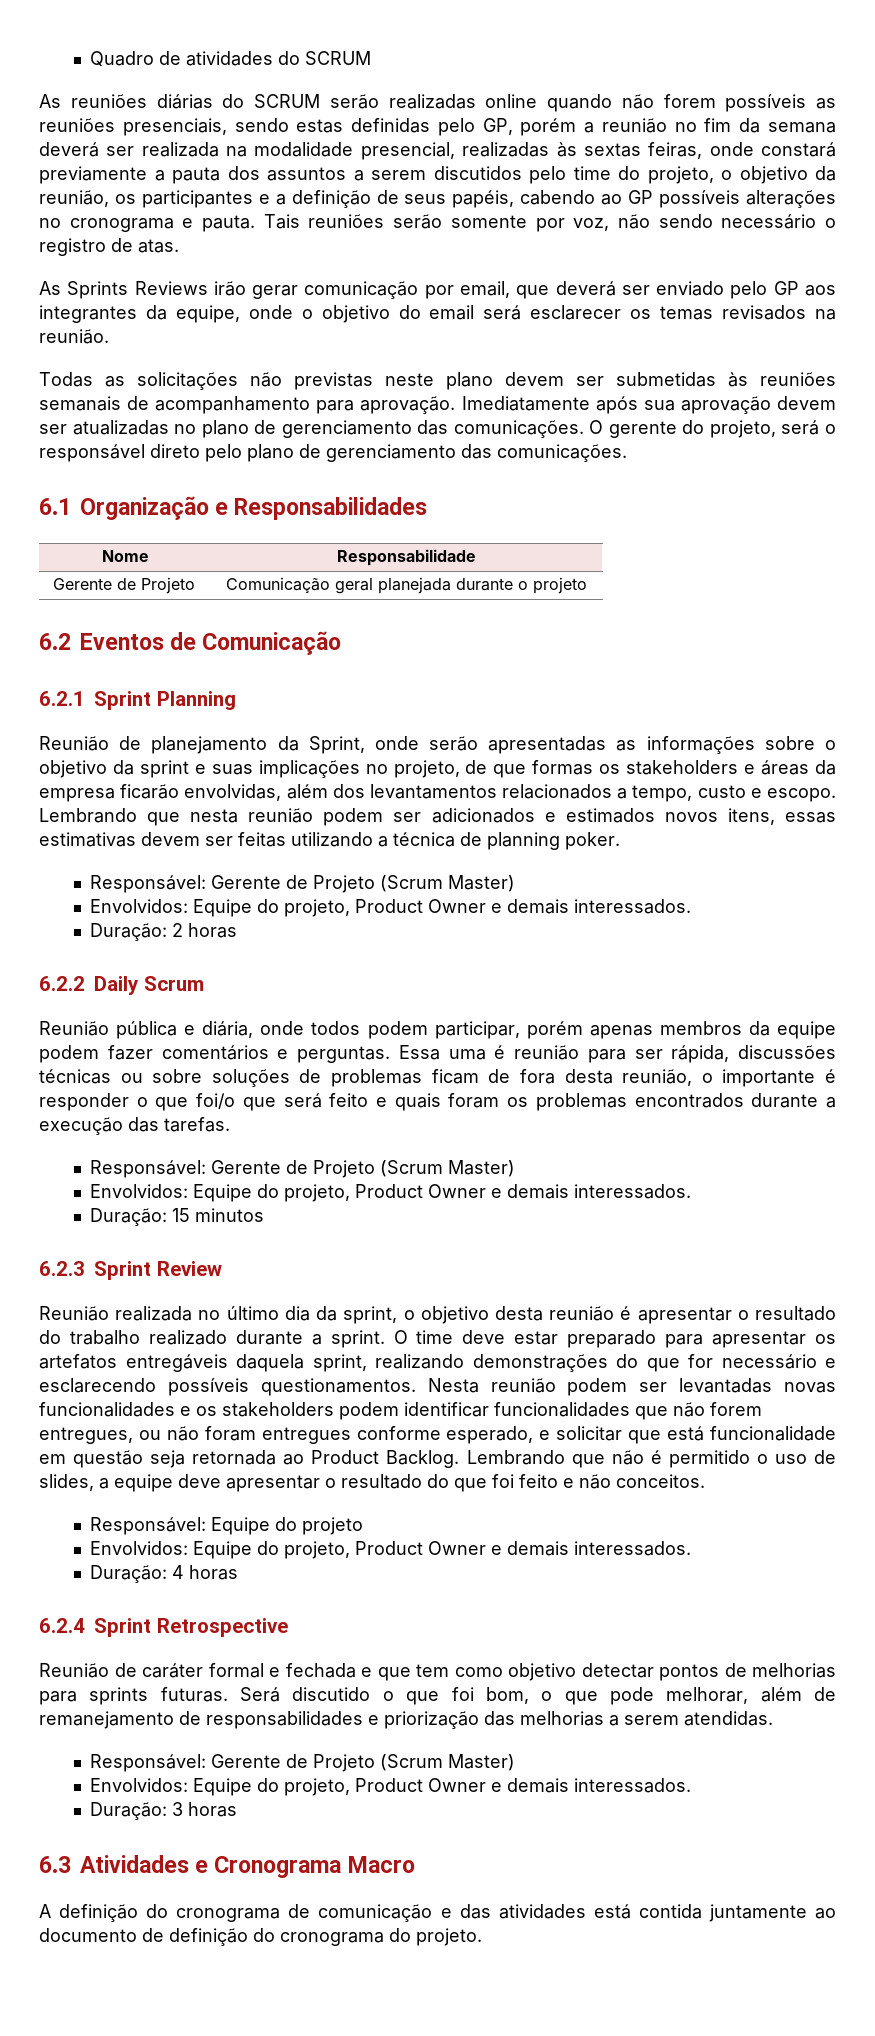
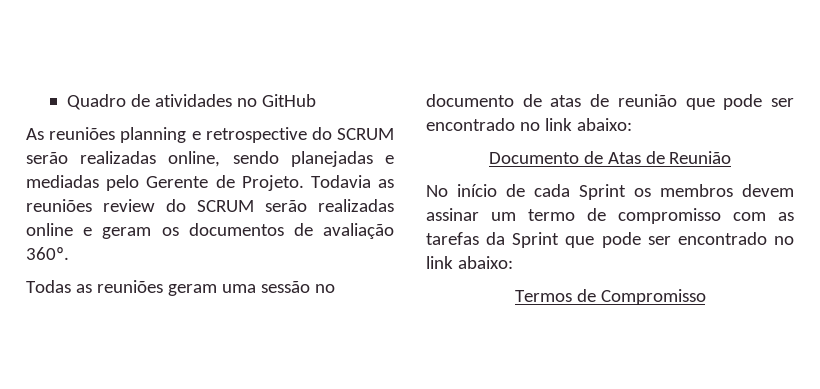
[277,51,371,65] do SCRUM -> [236,94,316,107] no GitHub
[156,94,213,109] diárias -> [120,127,394,143] [26,151,394,167] [26,175,394,191] [26,199,155,212] planning e retrospective do SCRUM serão realizadas online, sendo planejadas e mediadas pelo Gerente de Projeto. Todavia as reuniões review
[547,94,836,112] [39,118,836,136] [39,142,837,160] [39,166,836,184] [39,190,836,208] [39,214,837,232] [39,238,179,256] [39,281,837,299] [39,305,836,323] [39,329,109,344] [39,372,836,390] [39,396,836,414] [39,420,837,438] [39,444,627,462] [39,496,428,520] [101,550,149,562] [336,549,476,566] [52,577,195,594] [226,577,587,594] [39,631,342,655] [39,691,236,710] [39,736,836,754] [39,760,836,778] [39,784,836,802] [39,808,836,826] [39,832,620,850] [89,875,515,893] [89,899,691,917] [89,923,237,941] [39,976,204,995] [39,1021,837,1039] [39,1045,836,1063] [39,1069,837,1087] [39,1093,836,1111] [39,1117,230,1135] [89,1160,515,1178] [89,1184,691,1202] [89,1208,264,1226] [39,1261,222,1280] [39,1306,836,1324] [39,1330,836,1348] [39,1354,836,1372] [39,1378,836,1396] [39,1402,762,1420] [39,1426,836,1444] [39,1450,836,1468] [39,1474,705,1492] [89,1517,363,1535] [89,1541,691,1559] [89,1565,238,1583] [39,1618,288,1637] [39,1663,836,1681] [39,1687,836,1705] [39,1711,773,1729] [89,1754,515,1772] [89,1778,691,1796] [89,1802,237,1820] [39,1855,415,1878] [39,1904,837,1922] [39,1928,482,1946] quando não forem possíveis as reuniões presenciais, sendo estas definidas pelo GP, porém a reunião no fim da semana deverá ser realizada na modalidade presencial, realizadas às sextas feiras, onde constará previamente a pauta dos assuntos a serem discutidos pelo time do projeto, o objetivo da reunião, os participantes e a definição de seus papéis, cabendo ao GP possíveis alterações no cronograma e pauta. Tais reuniões serão somente por voz, não sendo necessário o registro de atas. // As Sprints Reviews irão gerar comunicação por email, que deverá ser enviado pelo GP aos integrantes da equipe, onde o objetivo do email será esclarecer os temas revisados na reunião. // Todas as solicitações não previstas neste plano devem ser submetidas às reuniões semanais de acompanhamento para aprovação. Imediatamente após sua aprovação devem ser atualizadas no plano de gerenciamento das comunicações. O gerente do projeto, será o responsável direto pelo plano de gerenciamento das comunicações. // 6.1 Organização e Responsabilidades // Nome | Responsabilidade // Gerente de Projeto | Comunicação geral planejada durante o projeto // 6.2 Eventos de Comunicação // 6.2.1 Sprint Planning // Reunião de planejamento da Sprint, onde serão apresentadas as informações sobre o objetivo da sprint e suas implicações no projeto, de que formas os stakeholders e áreas da empresa ficarão envolvidas, além dos levantamentos relacionados a tempo, custo e escopo. Lembrando que nesta reunião podem ser adicionados e estimados novos itens, essas estimativas devem ser feitas utilizando a técnica de planning poker. // Responsável: Gerente de Projeto (Scrum Master) // Envolvidos: Equipe do projeto, Product Owner e demais interessados. // Duração: 2 horas // 6.2.2 Daily Scrum // Reunião pública e diária, onde todos podem participar, porém apenas membros da equipe podem fazer comentários e perguntas. Essa uma é reunião para ser rápida, discussões técnicas ou sobre soluções de problemas ficam de fora desta reunião, o importante é responder o que foi/o que será feito e quais foram os problemas encontrados durante a execução das tarefas. // Responsável: Gerente de Projeto (Scrum Master) // Envolvidos: Equipe do projeto, Product Owner e demais interessados. // Duração: 15 minutos // 6.2.3 Sprint Review // Reunião realizada no último dia da sprint, o objetivo desta reunião é apresentar o resultado do trabalho realizado durante a sprint. O time deve estar preparado para apresentar os artefatos entregáveis daquela sprint, realizando demonstrações do que for necessário e esclarecendo possíveis questionamentos. Nesta reunião podem ser levantadas novas funcionalidades e os stakeholders podem identificar funcionalidades que não forem entregues, ou não foram entregues conforme esperado, e solicitar que está funcionalidade em questão seja retornada ao Product Backlog. Lembrando que não é permitido o uso de slides, a equipe deve apresentar o resultado do que foi feito e não conceitos. // Responsável: Equipe do projeto // Envolvidos: Equipe do projeto, Product Owner e demais interessados. // Duração: 4 horas // 6.2.4 Sprint Retrospective // Reunião de caráter formal e fechada e que tem como objetivo detectar pontos de melhorias para sprints futuras. Será discutido o que foi bom, o que pode melhorar, além de remanejamento de responsabilidades e priorização das melhorias a serem atendidas. // Responsável: Gerente de Projeto (Scrum Master) // Envolvidos: Equipe do projeto, Product Owner e demais interessados. // Duração: 3 horas // 6.3 Atividades e Cronograma Macro // A definição do cronograma de comunicação e das atividades está contida juntamente ao documento de definição do cronograma do projeto. -> [83,223,394,239] [26,247,69,260] [26,280,335,296] [426,94,794,110] [426,118,632,131] [488,151,732,164] [426,184,794,200] [426,208,794,224] [426,232,794,248] [426,256,513,269] [514,289,706,305] e geram os documentos de avaliação 360º. // Todas as reuniões geram uma sessão no documento de atas de reunião que pode ser encontrado no link abaixo: // Documento de Atas de Reunião // No início de cada Sprint os membros devem assinar um termo de compromisso com as tarefas da Sprint que pode ser encontrado no link abaixo: // Termos de Compromisso

